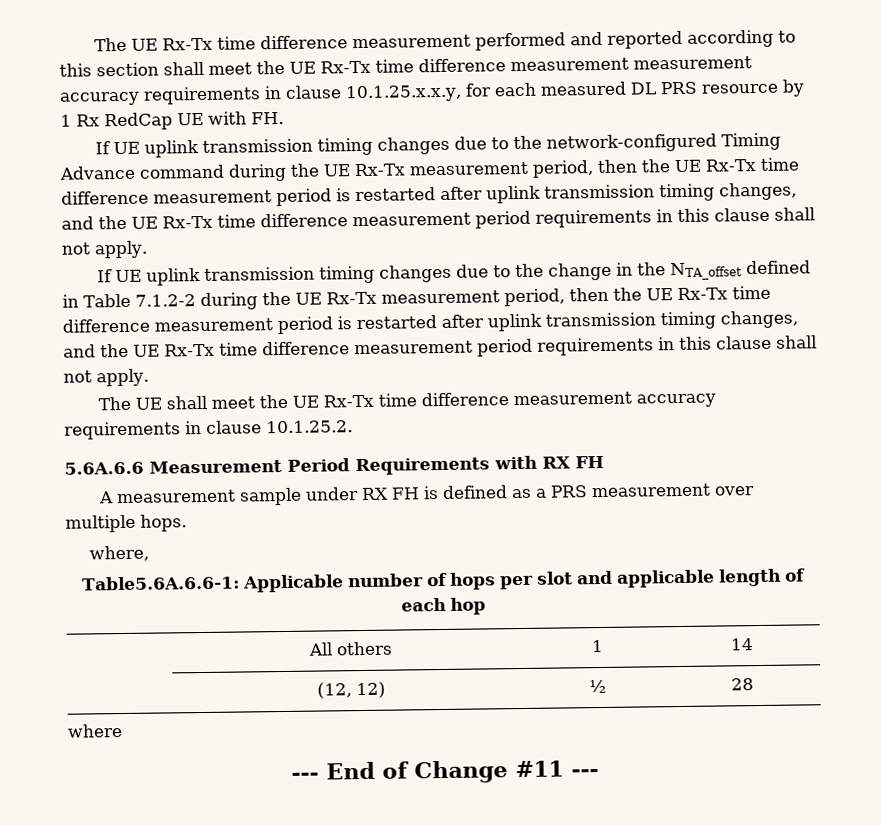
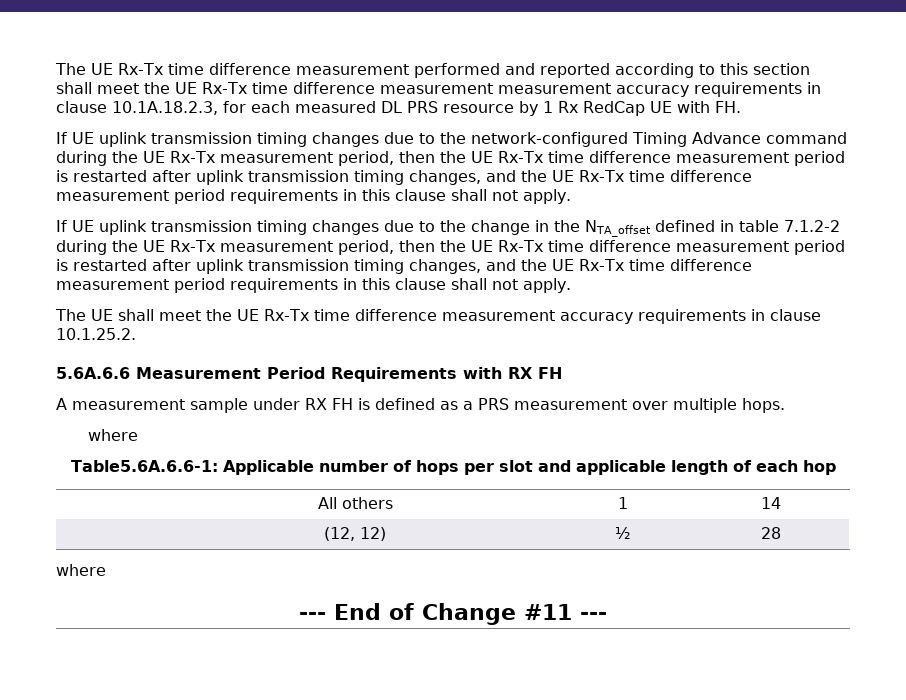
[345,84,462,103] 10.1.25.x.x.y, -> [112,101,218,115] 10.1A.18.2.3,
[83,293,131,308] Table -> [739,220,779,232] table
[89,545,150,562] where, -> [87,429,138,441] where

